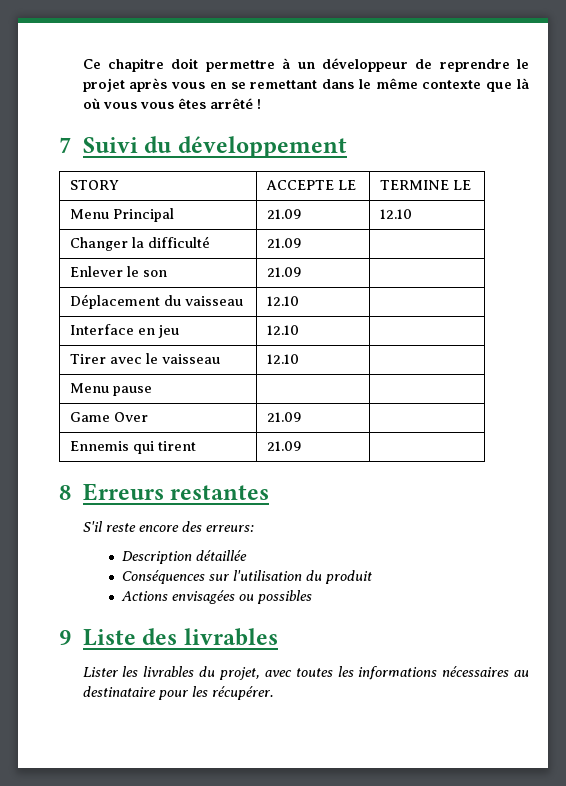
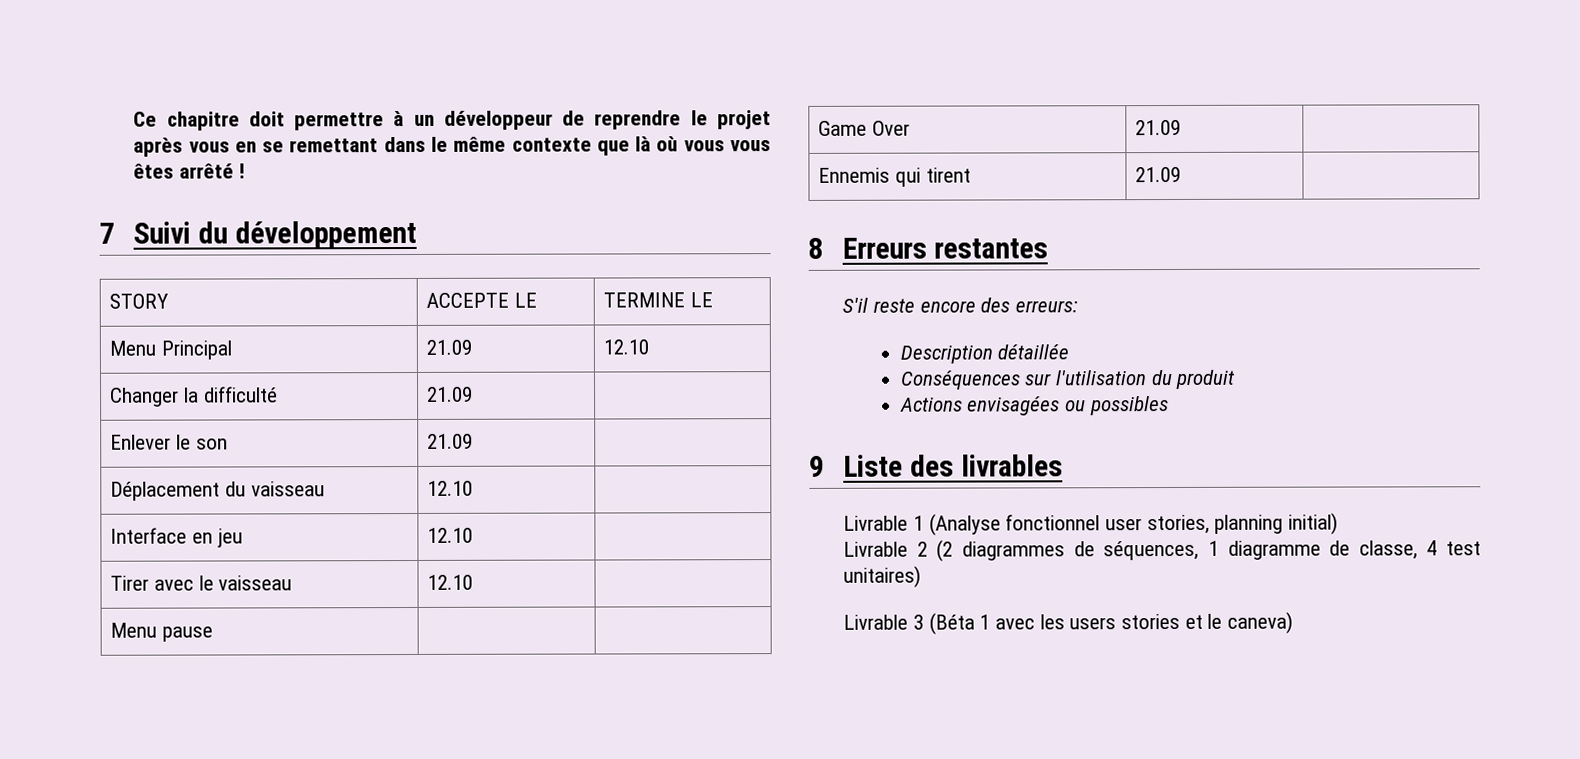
[82,666,529,680] [82,686,273,700] Lister les livrables du projet, avec toutes les informations nécessaires au destinataire pour les récupérer. -> [843,512,1338,536] [843,539,1481,562] [843,565,922,588] [843,611,1293,635] Livrable 1 (Analyse fonctionnel user stories, planning initial) // Livrable 2 (2 diagrammes de séquences, 1 diagramme de classe, 4 test unitaires) // Livrable 3 (Béta 1 avec les users stories et le caneva)

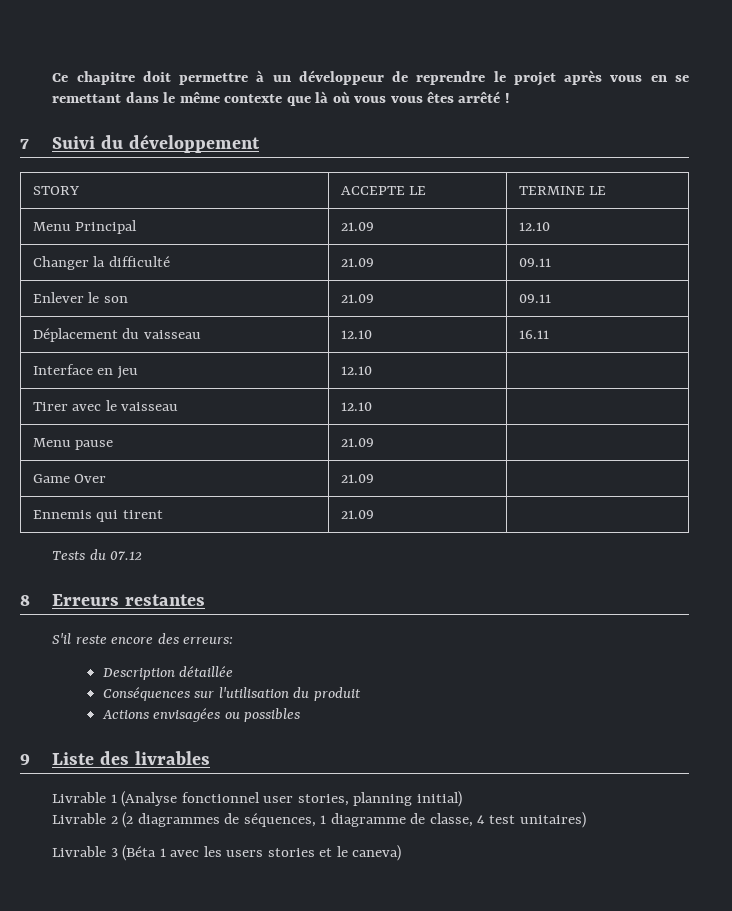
(474, 394) none -> [519,258,552,267] 09.11
(474, 441) none -> [519,294,552,303] 09.11
(474, 488) none -> [519,330,550,339] 16.11
(213, 634) none -> [341,438,375,447] 21.09
(1182, 174) none -> [52,549,143,561] // Tests du 07.12

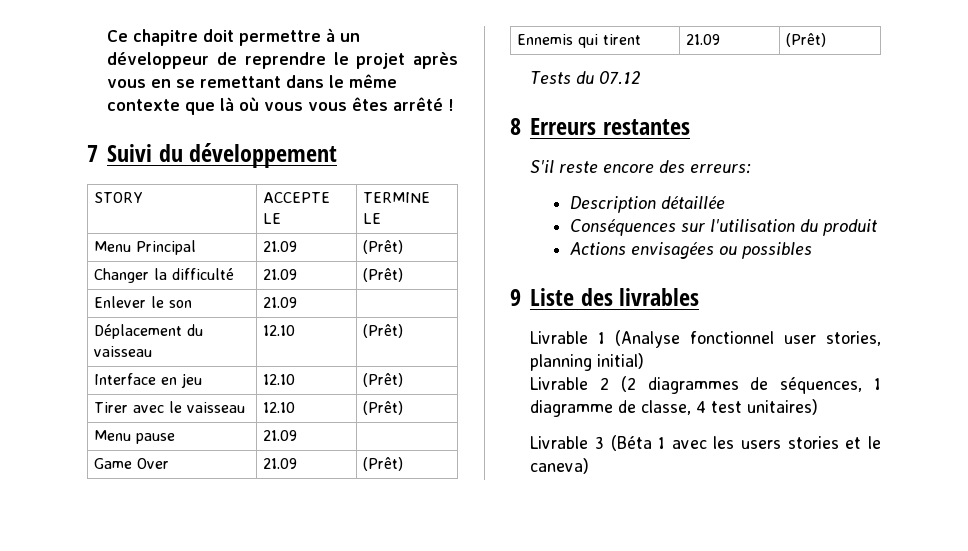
[519,222,551,231] 12.10 -> [363,240,404,254] (Prêt)
[519,258,552,267] 09.11 -> [363,268,404,282] (Prêt)
[519,294,552,303] 09.11 -> (298, 302) none
[519,330,550,339] 16.11 -> [363,324,404,338] (Prêt)
(373, 370) none -> [363,373,404,387] (Prêt)
(373, 406) none -> [363,401,404,415] (Prêt)
(375, 478) none -> [363,457,404,471] (Prêt)
(375, 514) none -> [786,33,827,47] (Prêt)

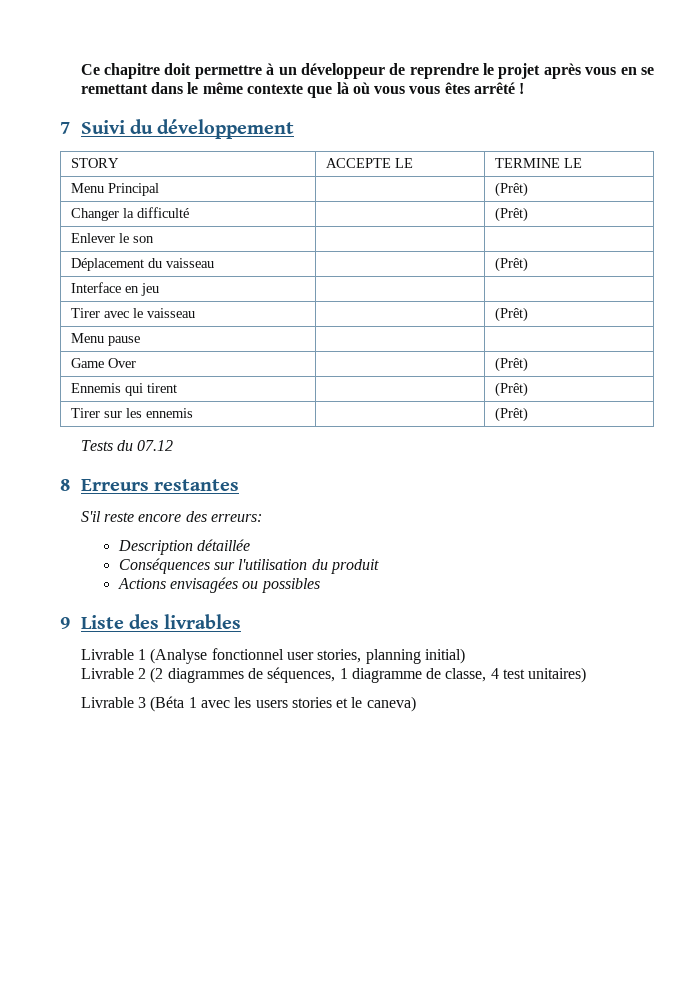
[263,241,298,252] 21.09 -> (160, 189) none
[263,269,298,280] 21.09 -> (190, 212) none
[263,297,298,308] 21.09 -> (155, 239) none
[263,325,296,336] 12.10 -> (215, 263) none
[263,374,296,385] [363,373,404,387] 12.10 | (Prêt) -> (160, 289) |
[263,402,296,413] 12.10 -> (196, 313) none
[263,430,298,441] 21.09 -> (141, 341) none
[263,458,298,469] 21.09 -> (137, 363) none
[686,34,721,45] 21.09 -> [495,382,529,397] [71,408,194,418] | (Prêt) // Tirer sur les ennemis |

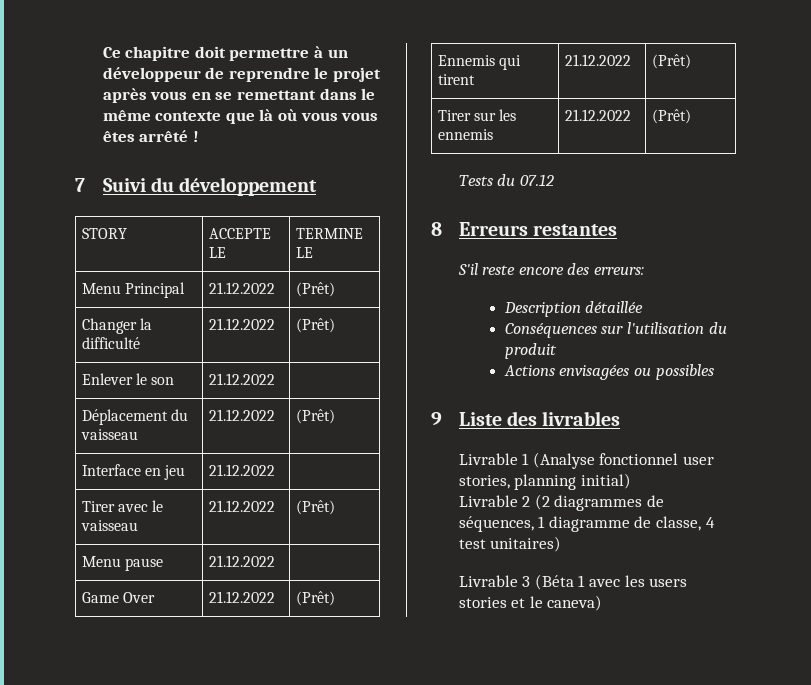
(160, 189) none -> [208,282,275,294] 21.12.2022
(190, 212) none -> [208,318,275,330] 21.12.2022
(155, 239) none -> [208,373,275,385] 21.12.2022
(215, 263) none -> [208,409,275,421] 21.12.2022
(160, 289) none -> [208,464,275,476] 21.12.2022
(196, 313) none -> [208,500,275,512] 21.12.2022
(141, 341) none -> [208,555,275,567] 21.12.2022
(137, 363) none -> [208,591,275,603] 21.12.2022
(178, 388) none -> [564,54,631,66] 21.12.2022
(194, 413) none -> [564,109,631,121] 21.12.2022

